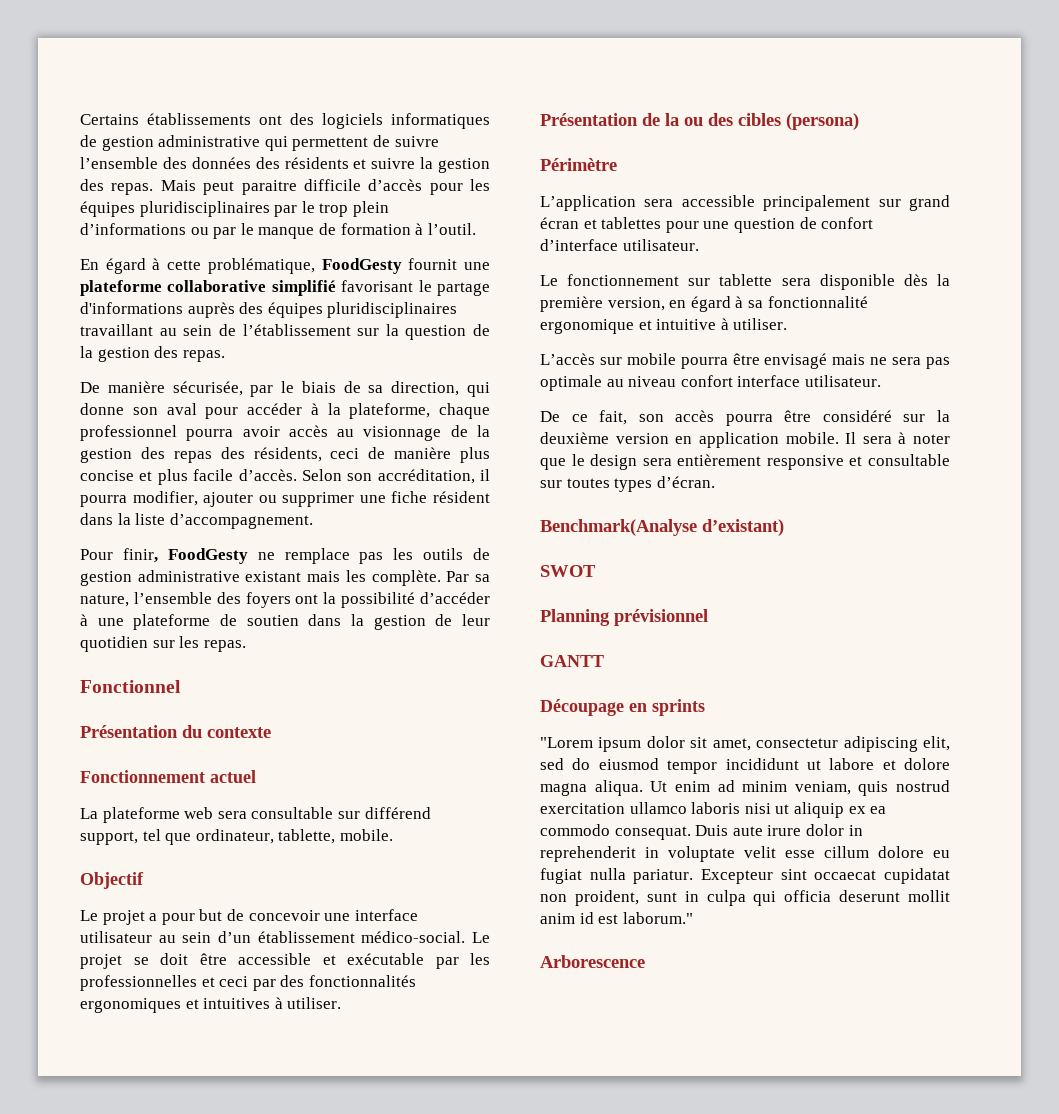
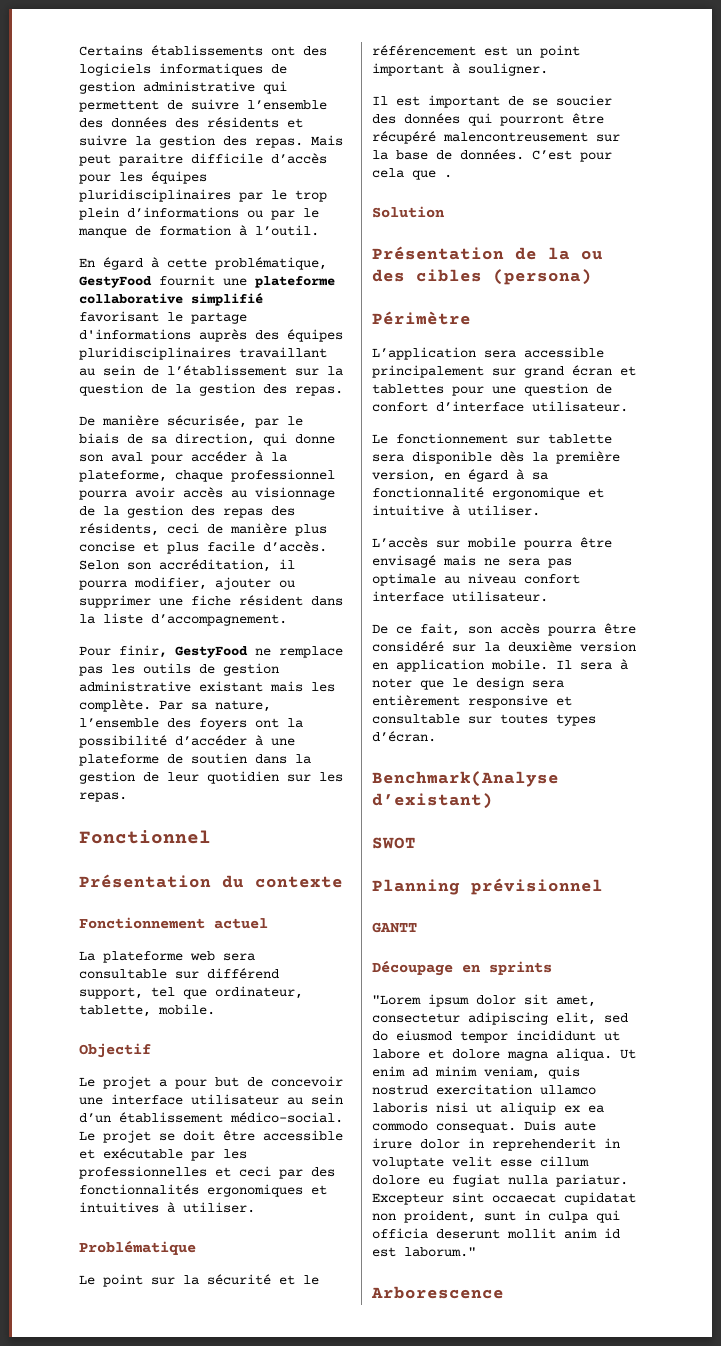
[321,258,402,274] FoodGesty -> [79,276,152,288] GestyFood
[167,548,248,564] FoodGesty -> [175,646,248,658] GestyFood
(342, 1003) none -> [79,1240,196,1255] [79,1274,319,1287] [372,45,580,58] [372,63,548,76] [372,95,612,108] [372,113,604,126] [372,131,620,144] [372,149,612,162] [372,168,452,180] [372,206,445,218] // Problématique // Le point sur la sécurité et le référencement est un point important à souligner. // Il est important de se soucier des données qui pourront être récupéré malencontreusement sur la base de données. C’est pour cela que . // Solution

